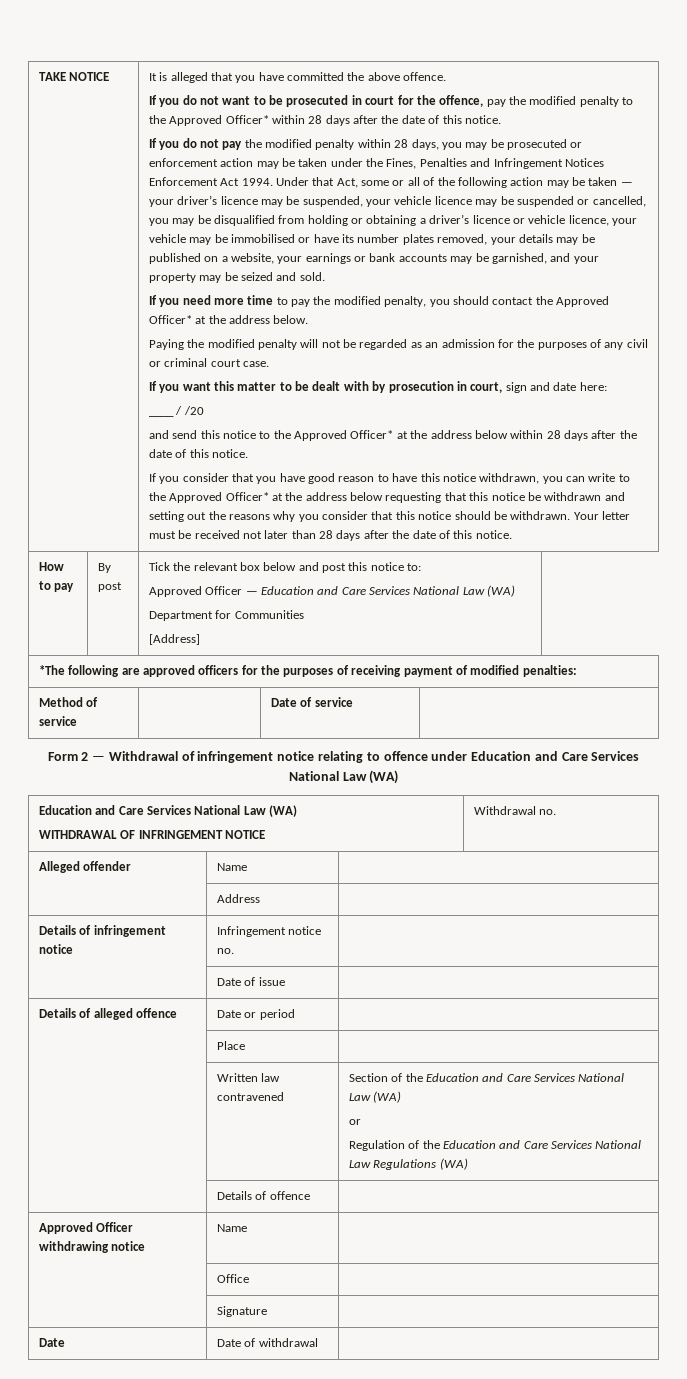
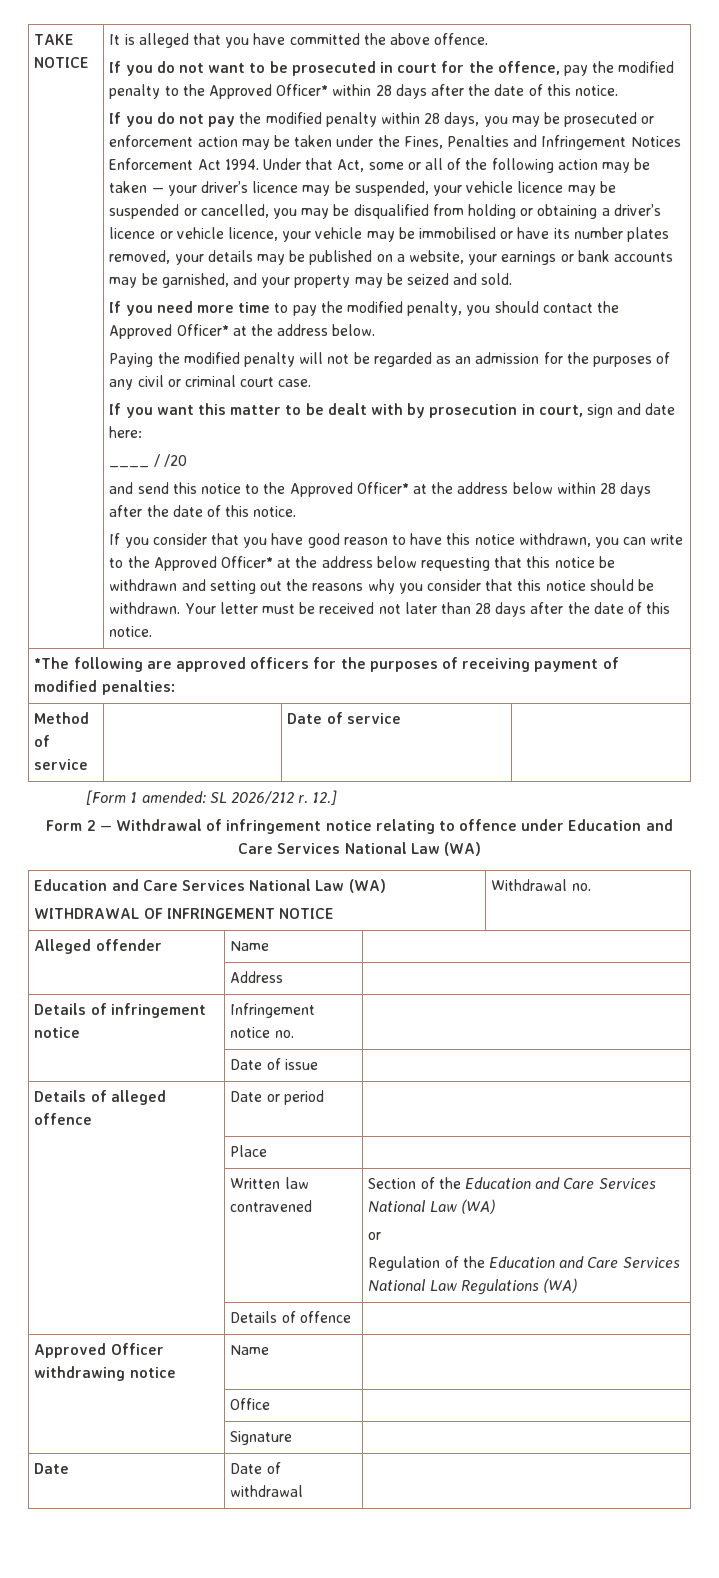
[38,562,64,571] [38,581,75,592] [97,563,111,573] [97,582,122,592] [148,562,422,573] [148,585,516,597] [148,610,304,621] [148,634,200,645] // How to pay | By post | Tick the relevant box below and post this notice to: // Approved Officer — Education and Care Services National Law (WA) // Department for Communities // [Address] -> (153, 631) none
(353, 702) none -> [86,790,338,805] // [Form 1 amended: SL 2026/212 r. 12.]

